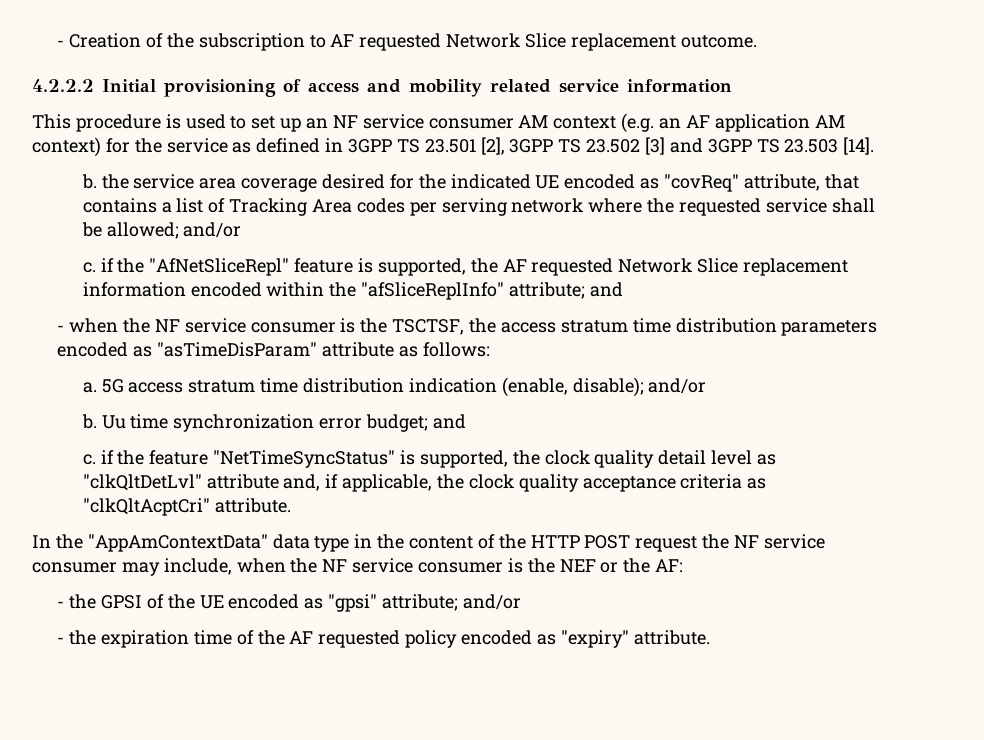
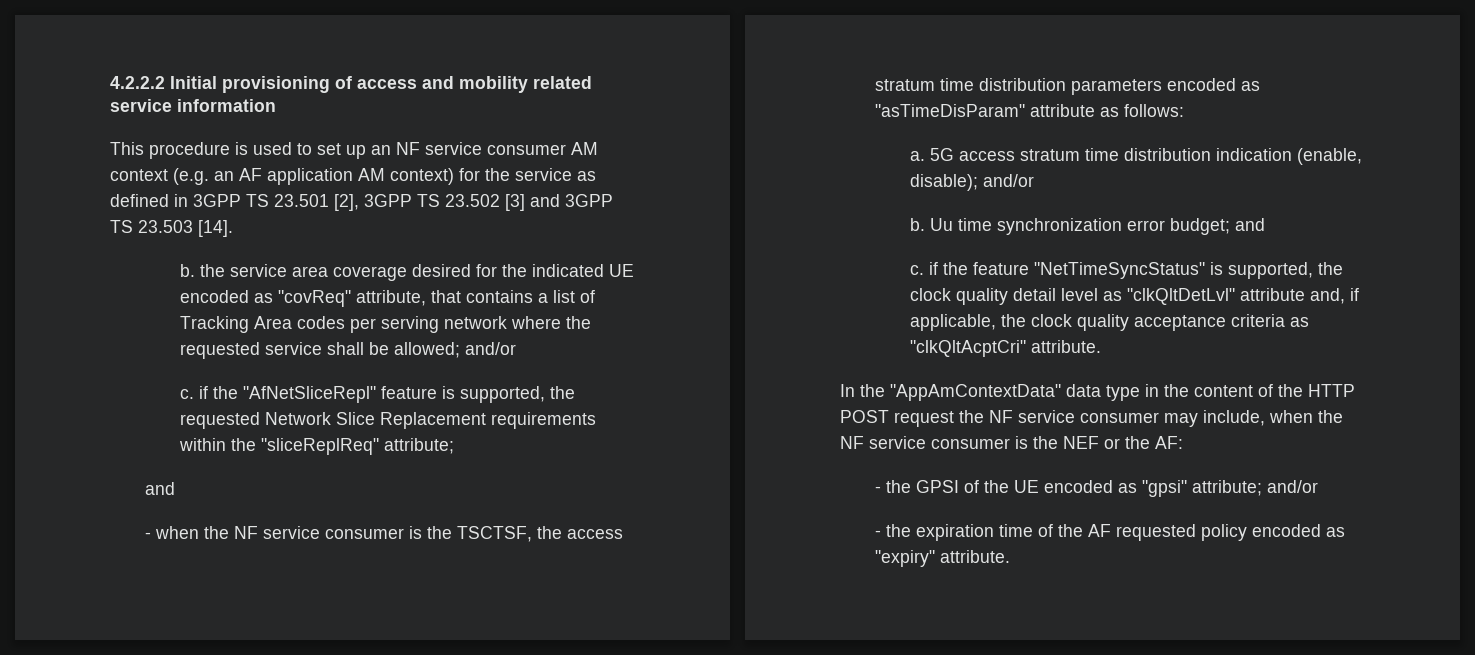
[57,33,757,51] - Creation of the subscription to AF requested Network Slice replacement outcome. // -> (110, 82) none
[502,258,848,276] [82,282,262,297] AF requested Network Slice replacement information encoded -> [179,412,596,429] requested Network Slice Replacement requirements
[361,282,585,300] "afSliceReplInfo" attribute; -> [260,438,454,455] "sliceReplReq" attribute; //

